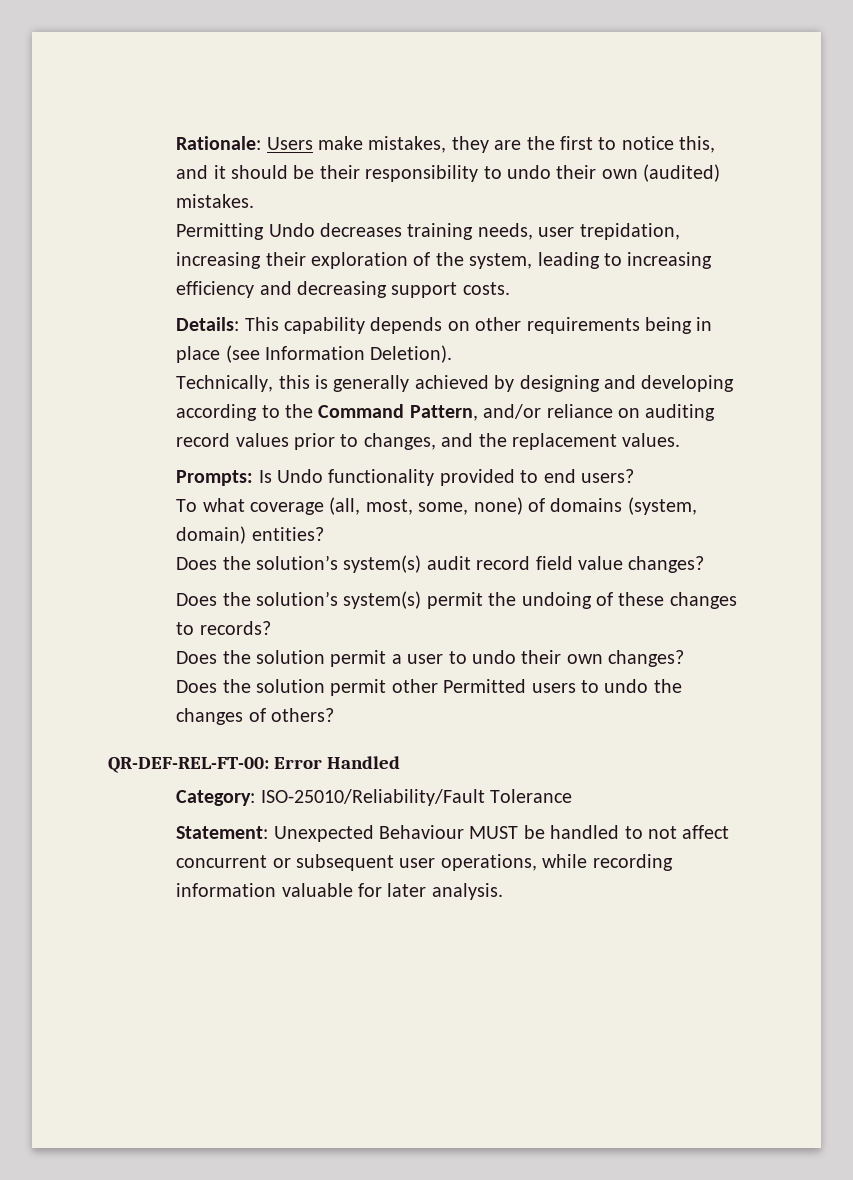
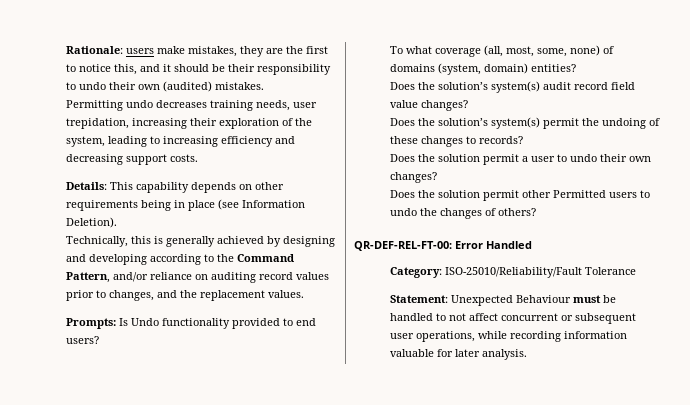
[266,137,313,150] Users -> [126,48,155,54] users
[268,223,315,237] Undo -> [126,100,154,108] undo
[469,826,519,839] MUST -> [573,295,602,303] must

